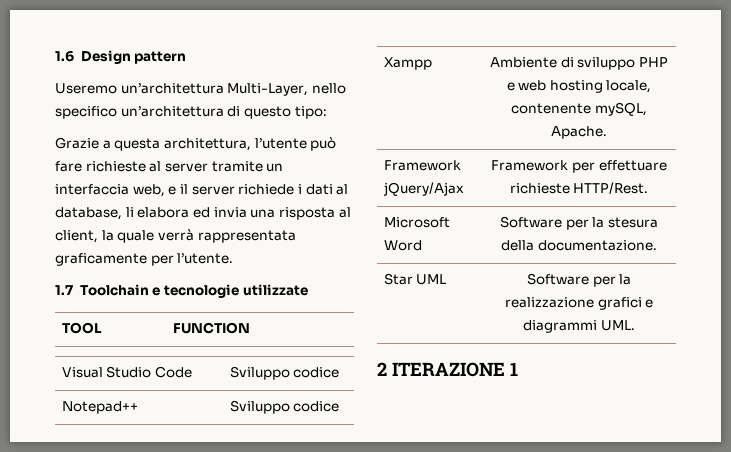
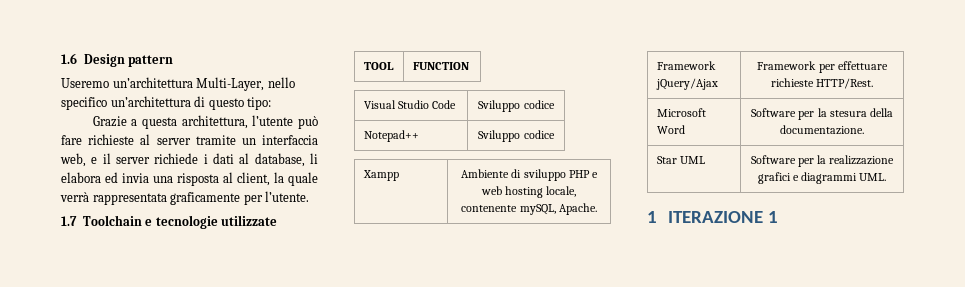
[377,362,387,376] 2 -> [647,211,657,223] 1

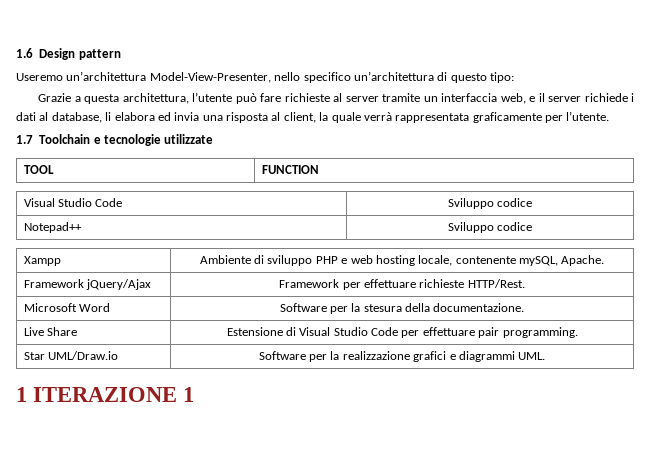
[196,77,265,91] Multi-Layer, -> [149,72,271,83] Model-View-Presenter,
(864, 130) none -> [23,327,77,336] [226,327,578,338] // Live Share | Estensione di Visual Studio Code per effettuare pair programming.
[679,156,705,164] UML -> [47,351,118,360] UML/Draw.io

